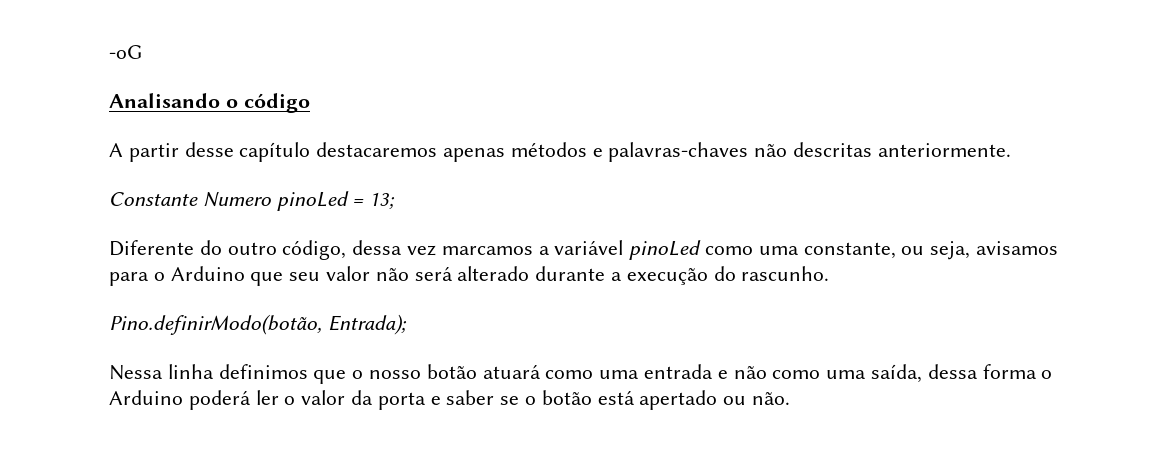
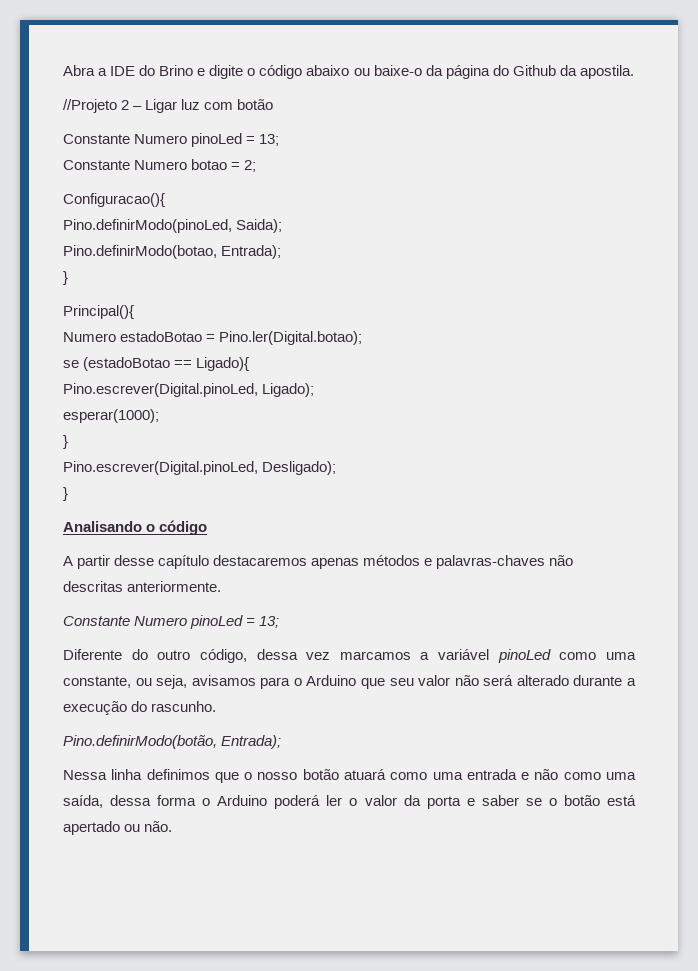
[109,45,142,59] -oG -> [63,65,634,79] [63,99,274,113] [63,133,280,147] [63,159,257,172] [63,193,165,207] [63,219,283,233] [63,245,282,259] [63,271,68,285] [63,305,134,319] [63,331,363,345] [63,357,250,371] [63,383,315,397] [63,409,159,423] [63,435,68,449] [63,461,337,475] [63,487,68,501] Abra a IDE do Brino e digite o código abaixo ou baixe-o da página do Github da apostila. // //Projeto 2 – Ligar luz com botão // Constante Numero pinoLed = 13; // Constante Numero botao = 2; // Configuracao(){ // Pino.definirModo(pinoLed, Saida); // Pino.definirModo(botao, Entrada); // } // Principal(){ // Numero estadoBotao = Pino.ler(Digital.botao); // se (estadoBotao == Ligado){ // Pino.escrever(Digital.pinoLed, Ligado); // esperar(1000); // } // Pino.escrever(Digital.pinoLed, Desligado); // }

